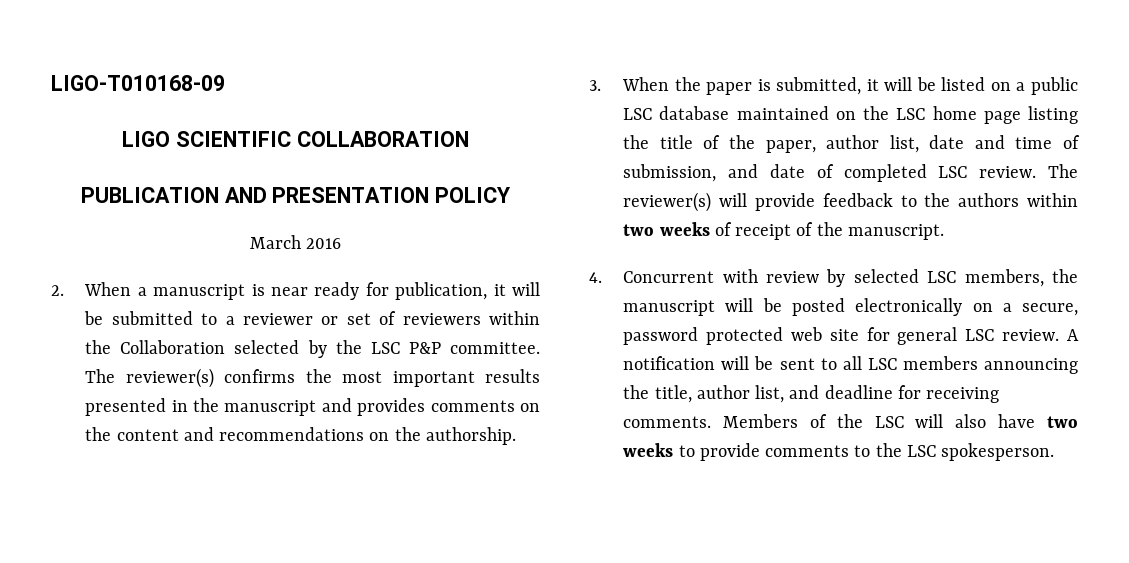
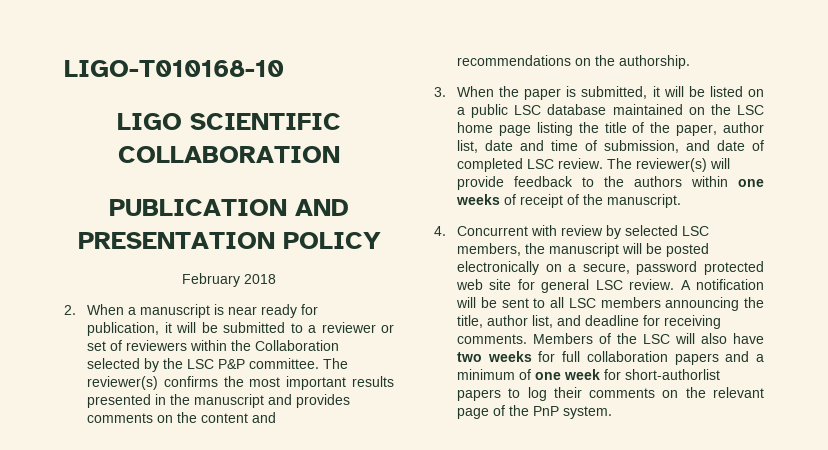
[51,75,225,91] LIGO-T010168-09 -> [64,60,284,77] LIGO-T010168-10
[249,235,342,249] March 2016 -> [182,273,276,287] February 2018
[623,224,655,236] two -> [738,179,764,187] one
[678,443,1055,461] to provide comments to the LSC spokesperson. -> [538,351,764,365] [457,369,721,380] [457,387,764,401] [457,405,613,419] for full collaboration papers and a minimum of one week for short-authorlist papers to log their comments on the relevant page of the PnP system.

